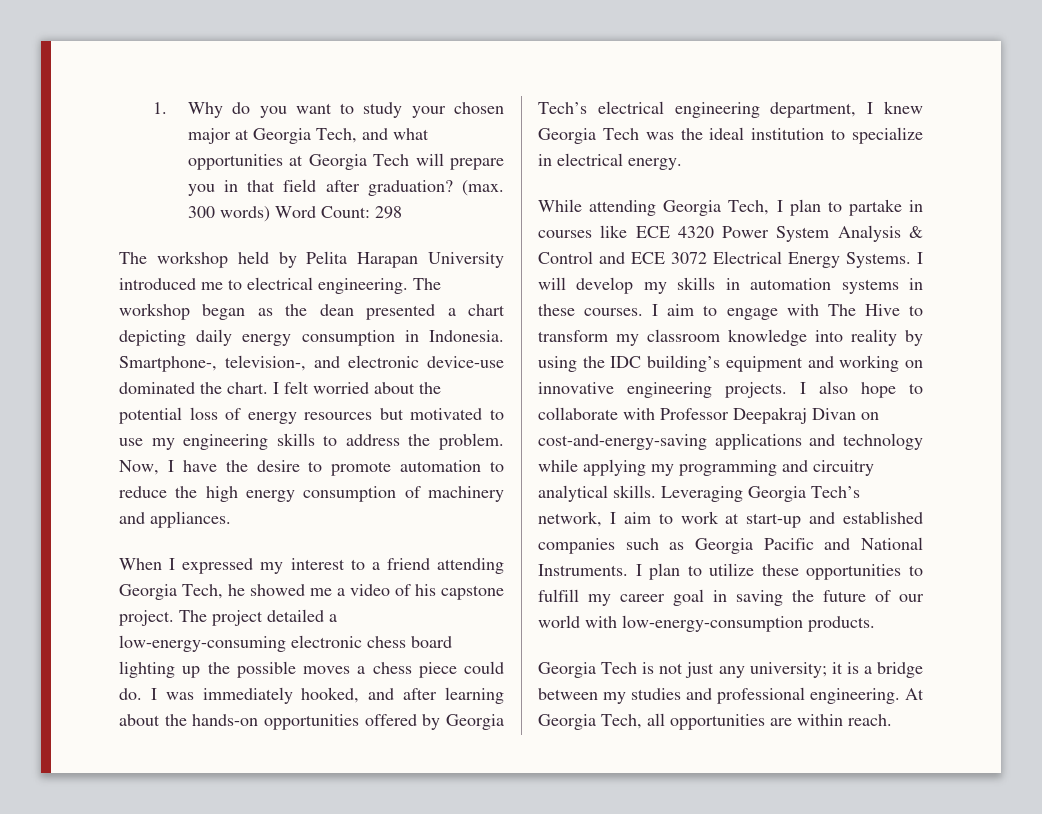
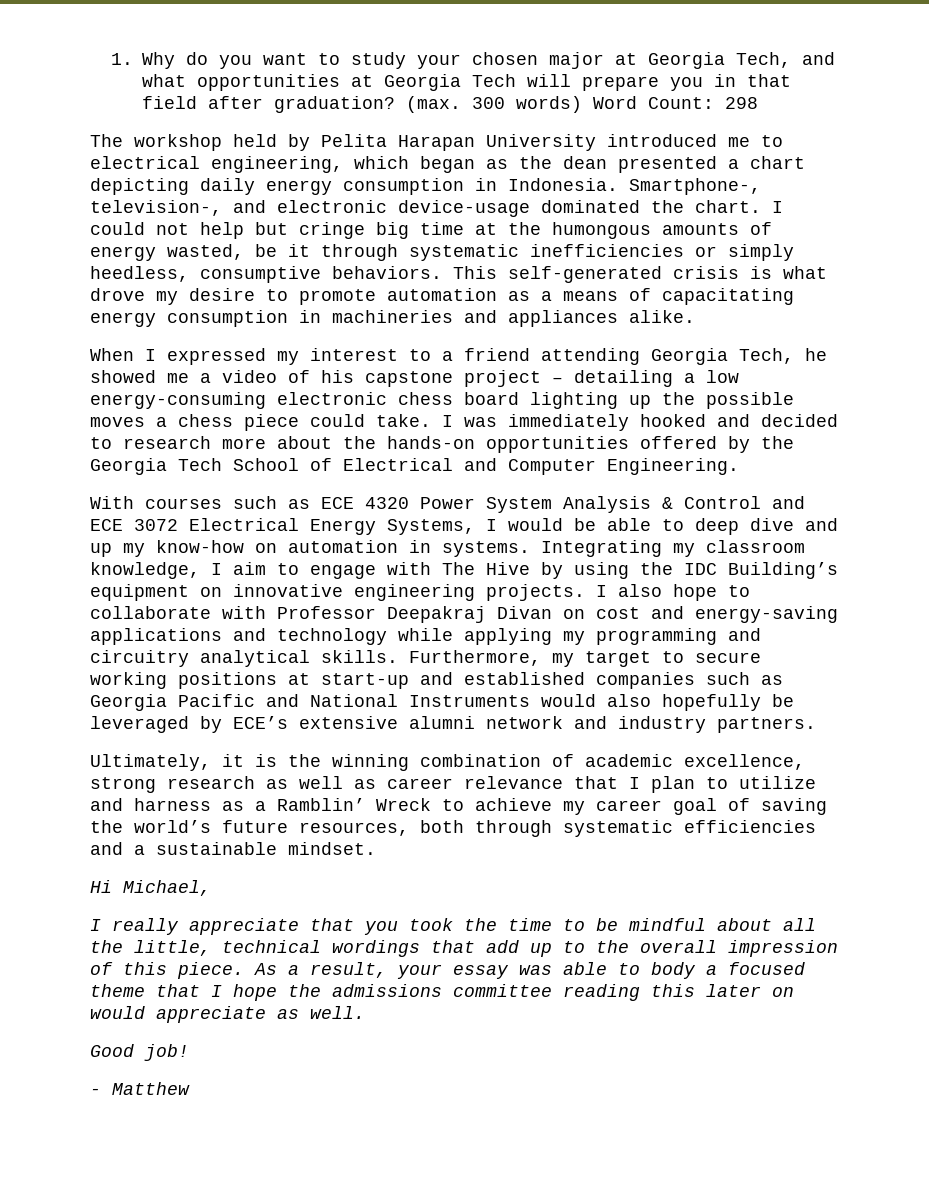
[318,278,441,294] [119,303,190,320] engineering. The workshop -> [211,156,409,173] engineering, which
[427,356,504,368] device-use -> [398,200,530,217] device-usage
[284,381,441,394] [119,407,504,424] [119,433,504,450] [119,460,504,476] [119,486,504,502] [119,511,231,528] felt worried about the potential loss of energy resources but motivated to use my engineering skills to address the problem. Now, I have the desire to promote automation to reduce the high energy consumption of machinery and appliances. -> [90,222,772,239] [90,244,794,261] [90,266,827,283] [90,288,794,305] [90,310,695,327] could not help but cringe big time at the humongous amounts of energy wasted, be it through systematic inefficiencies or simply heedless, consumptive behaviors. This self-generated crisis is what drove my desire to promote automation as a means of capacitating energy consumption in machineries and appliances alike.
[119,609,337,626] [119,635,286,652] project. The project detailed a low-energy-consuming -> [464,370,739,387] [90,392,266,409] project – detailing a low energy-consuming
[119,688,142,700] do. -> [376,414,431,427] take.
[301,687,504,704] hooked, and after learning -> [640,414,838,427] [90,436,266,449] hooked and decided to research more
[446,714,504,730] [538,101,923,118] [538,127,923,144] [538,153,682,170] [538,199,923,216] [538,225,628,238] Georgia Tech’s electrical engineering department, I knew Georgia Tech was the ideal institution to specialize in electrical energy. // While attending Georgia Tech, I plan to partake in courses like -> [761,436,794,449] [90,458,739,475] [90,496,310,509] the Georgia Tech School of Electrical and Computer Engineering. // With courses such as
[846,252,923,268] [538,277,923,294] [538,304,644,316] Systems. I will develop my skills in automation systems in these courses. -> [387,518,838,535] [90,540,805,557] [90,562,200,579] Systems, I would be able to deep dive and up my know-how on automation in systems. Integrating my classroom knowledge,
[909,305,923,316] [538,329,923,346] [538,355,900,372] to transform my classroom knowledge into reality by using the IDC building’s equipment and working -> [541,562,838,579] [90,584,189,601] by using the IDC Building’s equipment
[538,434,707,450] cost-and-energy-saving -> [596,606,838,623] cost and energy-saving
[661,486,860,502] [538,511,719,527] Leveraging Georgia Tech’s network, I aim to work -> [409,650,761,667] [90,672,277,689] Furthermore, my target to secure working positions
[538,563,923,580] [538,589,579,602] Instruments. I plan to utilize these opportunities to fulfill -> [409,694,794,711] [90,716,816,733] [90,754,805,771] [90,776,816,793] [90,798,552,811] Instruments would also hopefully be leveraged by ECE’s extensive alumni network and industry partners. // Ultimately, it is the winning combination of academic excellence, strong research as well as career relevance that I plan to utilize and harness as a Ramblin’ Wreck to achieve
[713,590,727,602] in -> [728,798,750,811] of
[823,590,924,602] [538,615,875,632] [538,662,923,678] [538,687,924,704] [538,713,892,730] future of our world with low-energy-consumption products. // Georgia Tech is not just any university; it is a bridge between my studies and professional engineering. At Georgia Tech, all opportunities are within reach. -> [134,820,816,837] [90,842,376,855] [90,880,211,896] [90,918,816,935] [90,940,838,957] [90,962,805,979] [90,984,794,1001] [90,1006,365,1023] [90,1044,189,1061] [90,1082,190,1095] world’s future resources, both through systematic efficiencies and a sustainable mindset. // Hi Michael, // I really appreciate that you took the time to be mindful about all the little, technical wordings that add up to the overall impression of this piece. As a result, your essay was able to body a focused theme that I hope the admissions committee reading this later on would appreciate as well. // Good job! // - Matthew

